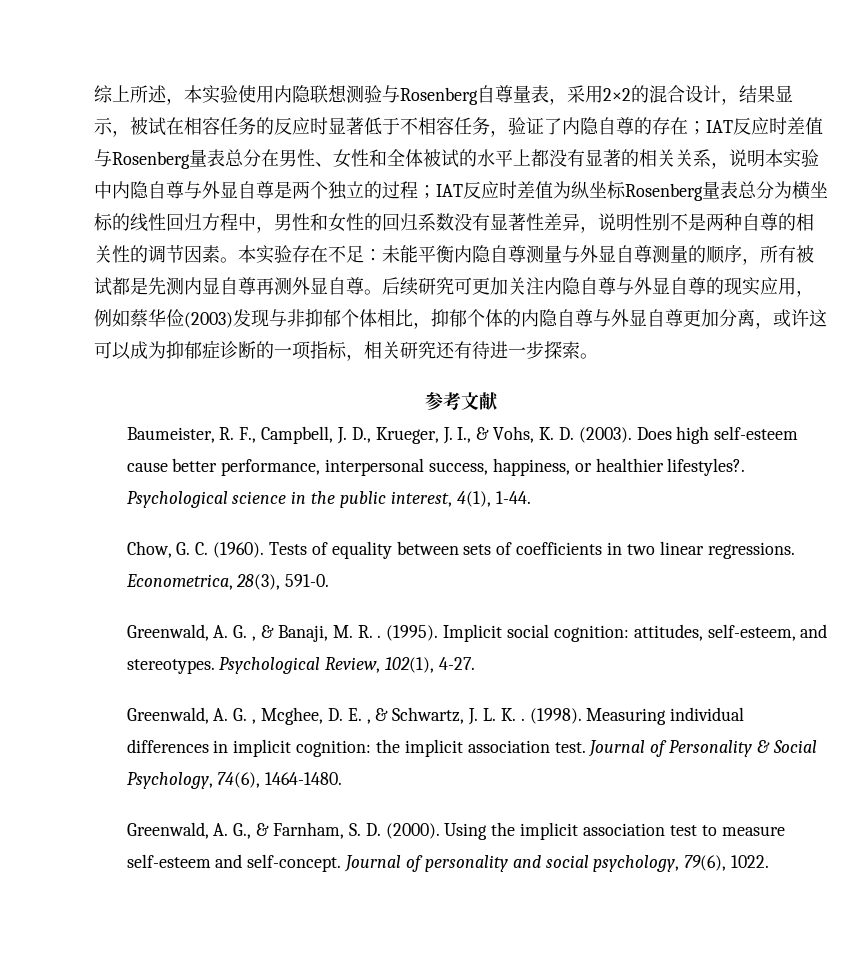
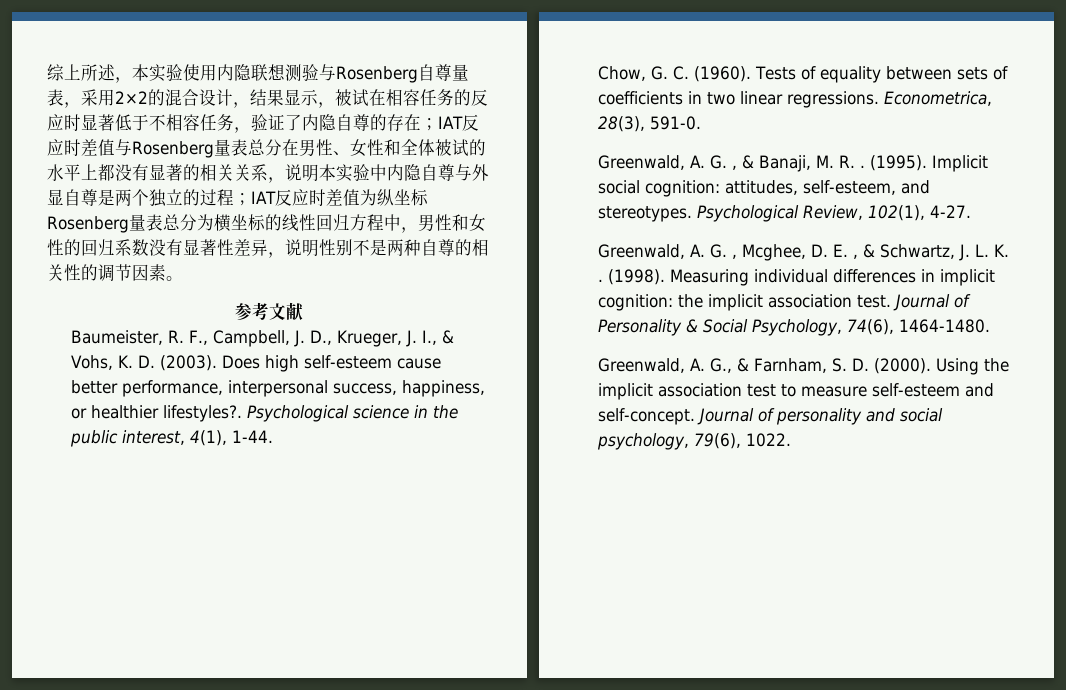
[238,245,814,265] [94,277,814,297] [94,309,827,329] [94,341,598,361] 本实验存在不足：未能平衡内隐自尊测量与外显自尊测量的顺序，所有被试都是先测内显自尊再测外显自尊。后续研究可更加关注内隐自尊与外显自尊的现实应用，例如蔡华俭(2003)发现与非抑郁个体相比，抑郁个体的内隐自尊与外显自尊更加分离，或许这可以成为抑郁症诊断的一项指标，相关研究还有待进一步探索。 -> (183, 278) none

